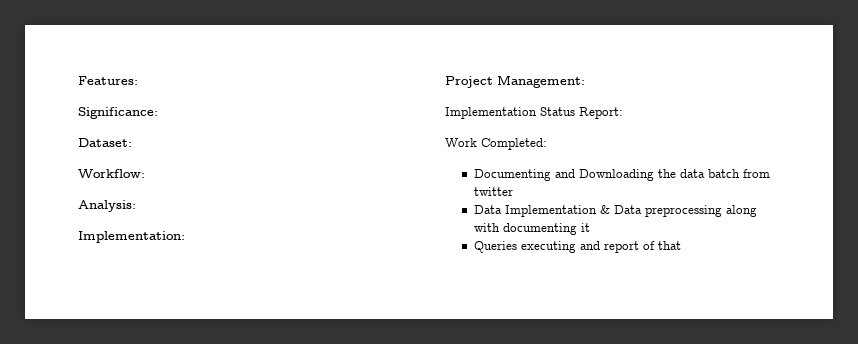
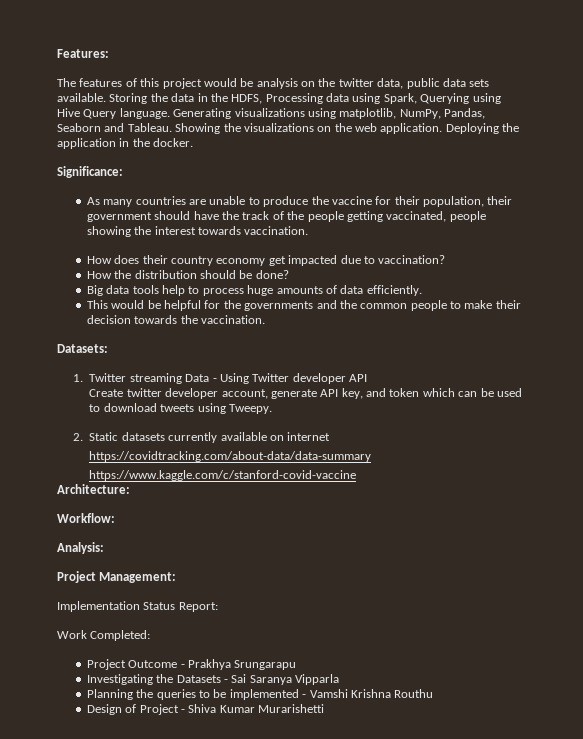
[78,107,158,119] [78,138,132,147] Significance: // Dataset: -> [57,78,490,89] [57,93,501,104] [57,108,485,119] [57,123,520,134] [57,138,194,149] [57,166,123,178] [86,196,513,207] [86,211,486,222] [86,226,309,237] [86,255,446,266] [86,270,289,279] [86,285,422,296] [86,300,521,311] [86,315,266,324] [57,344,108,353] [73,373,368,384] [89,388,522,399] [89,403,272,414] [73,432,331,443] [89,451,372,462] [89,470,357,481] [57,484,130,494] The features of this project would be analysis on the twitter data, public data sets available. Storing the data in the HDFS, Processing data using Spark, Querying using Hive Query language. Generating visualizations using matplotlib, NumPy, Pandas, Seaborn and Tableau. Showing the visualizations on the web application. Deploying the application in the docker. // Significance: // As many countries are unable to produce the vaccine for their population, their government should have the track of the people getting vaccinated, people showing the interest towards vaccination. // How does their country economy get impacted due to vaccination? // How the distribution should be done? // Big data tools help to process huge amounts of data efficiently. // This would be helpful for the governments and the common people to make their decision towards the vaccination. // Datasets: // 1. Twitter streaming Data - Using Twitter developer API // Create twitter developer account, generate API key, and token which can be used to download tweets using Tweepy. // 2. Static datasets currently available on internet // https://covidtracking.com/about-data/data-summary // https://www.kaggle.com/c/stanford-covid-vaccine // Architecture:
[78,231,185,243] // Implementation: -> (104, 548) none
[473,169,770,181] [473,187,513,196] [473,205,757,217] [473,223,590,235] [473,241,681,253] Documenting and Downloading the data batch from twitter // Data Implementation & Data preprocessing along with documenting it // Queries executing and report of that -> [86,659,297,670] [86,674,340,685] [86,689,434,700] [86,704,325,715] Project Outcome - Prakhya Srungarapu // Investigating the Datasets - Sai Saranya Vipparla // Planning the queries to be implemented - Vamshi Krishna Routhu // Design of Project - Shiva Kumar Murarishetti

